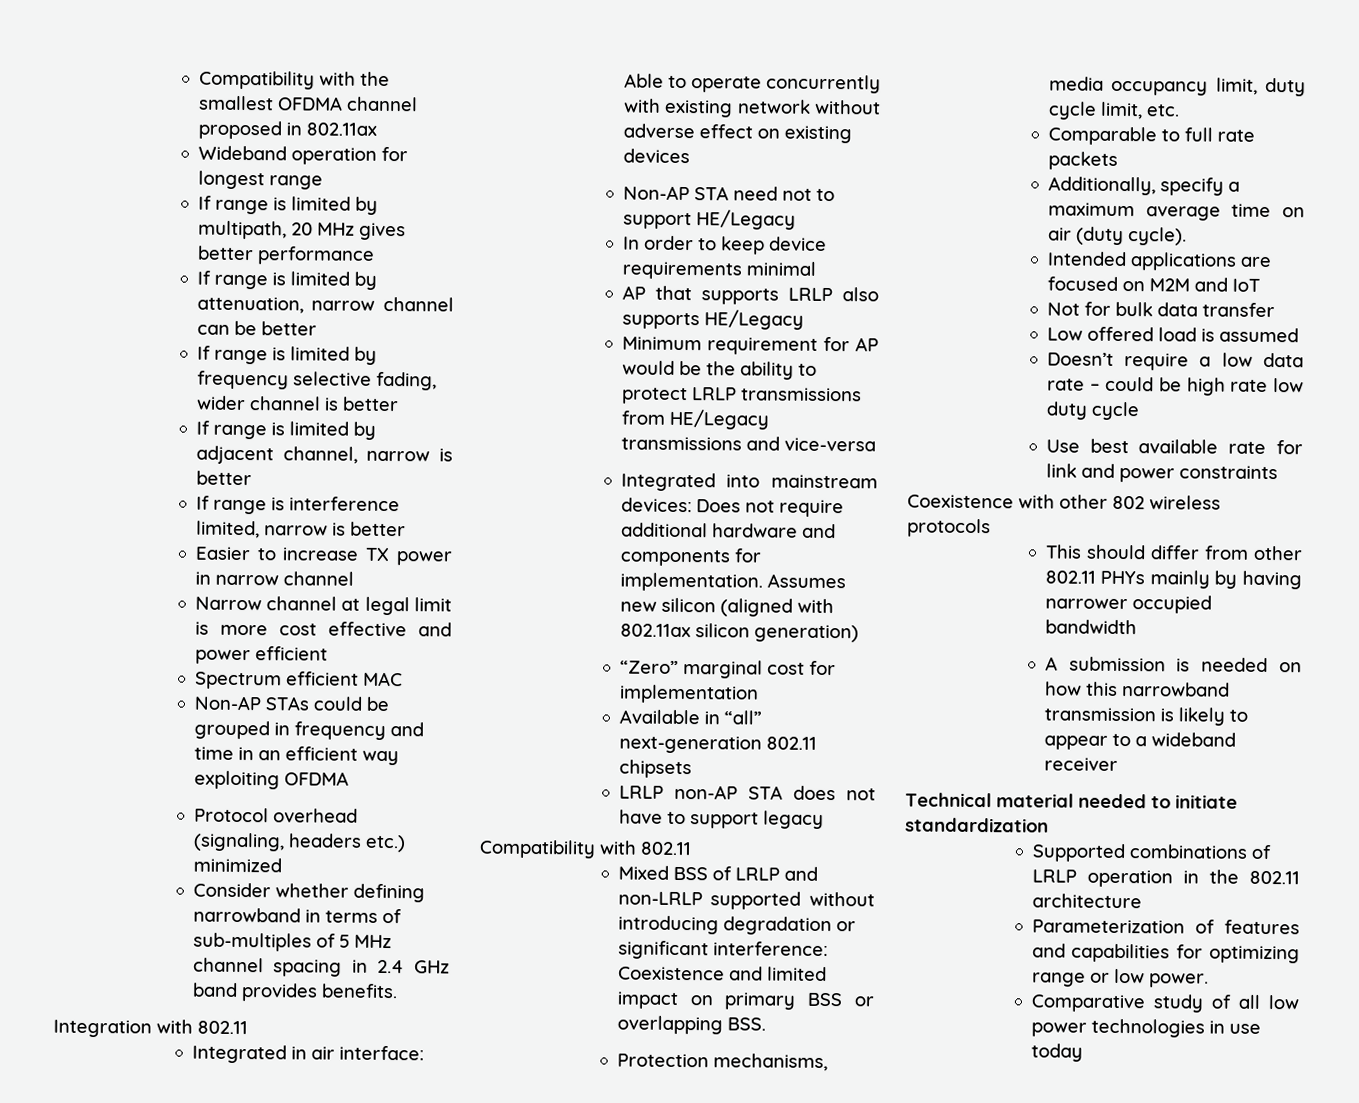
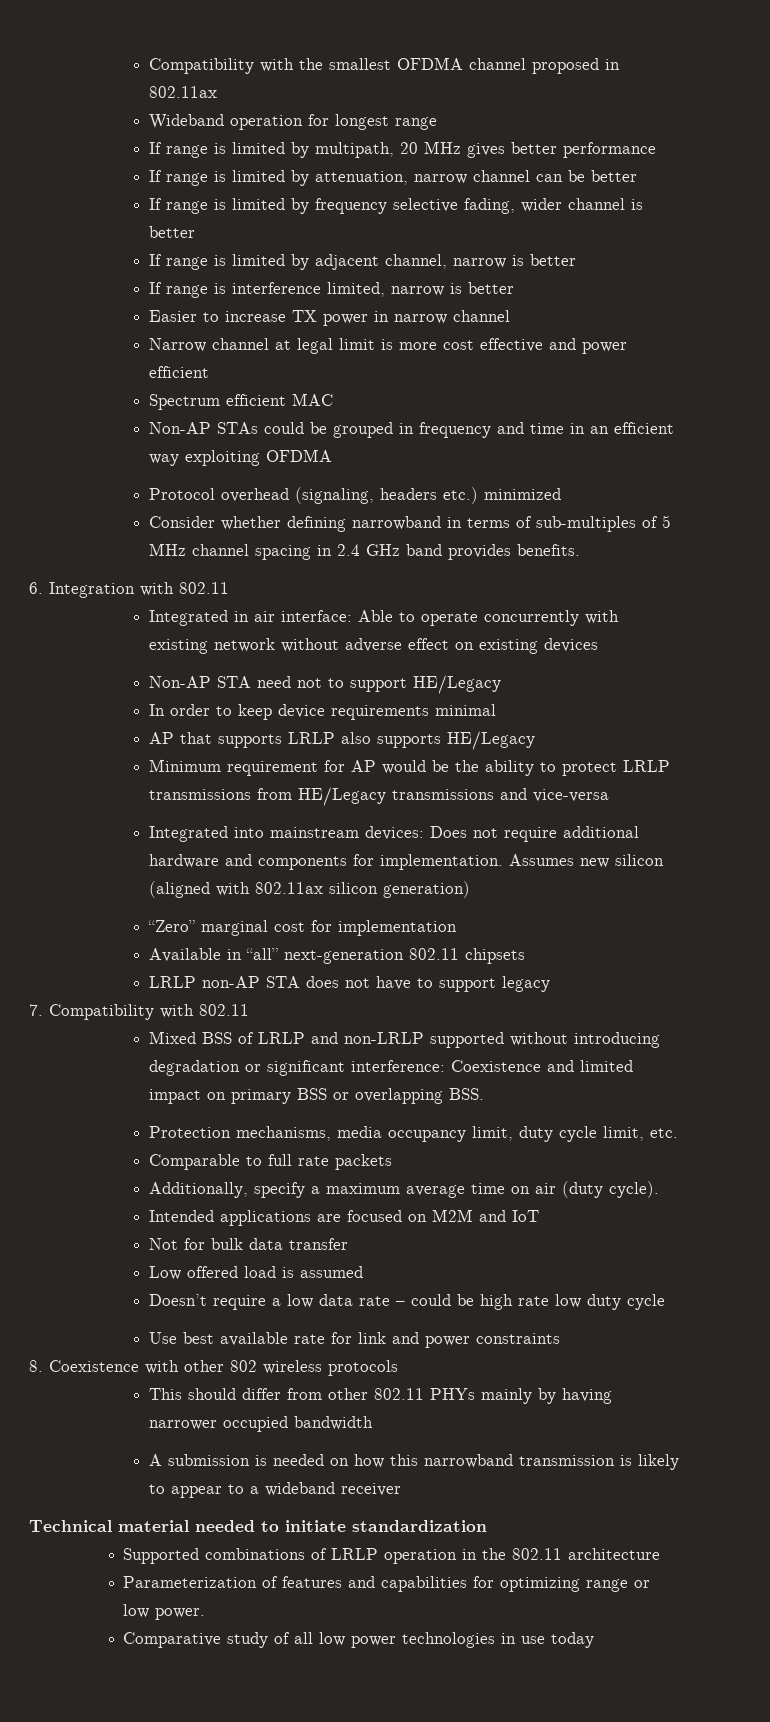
(398, 991) none -> [29,582,43,594] 6.
(824, 819) none -> [29,1004,43,1016] 7.
(1278, 472) none -> [29,1360,43,1372] 8.

